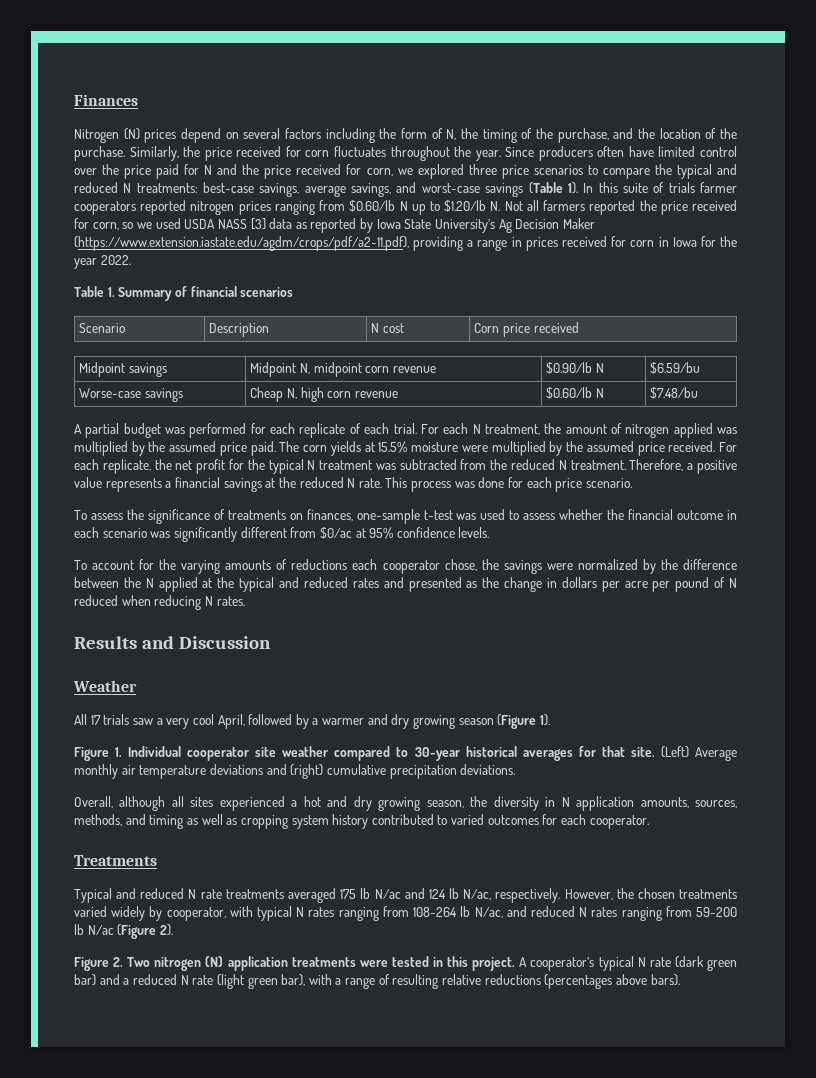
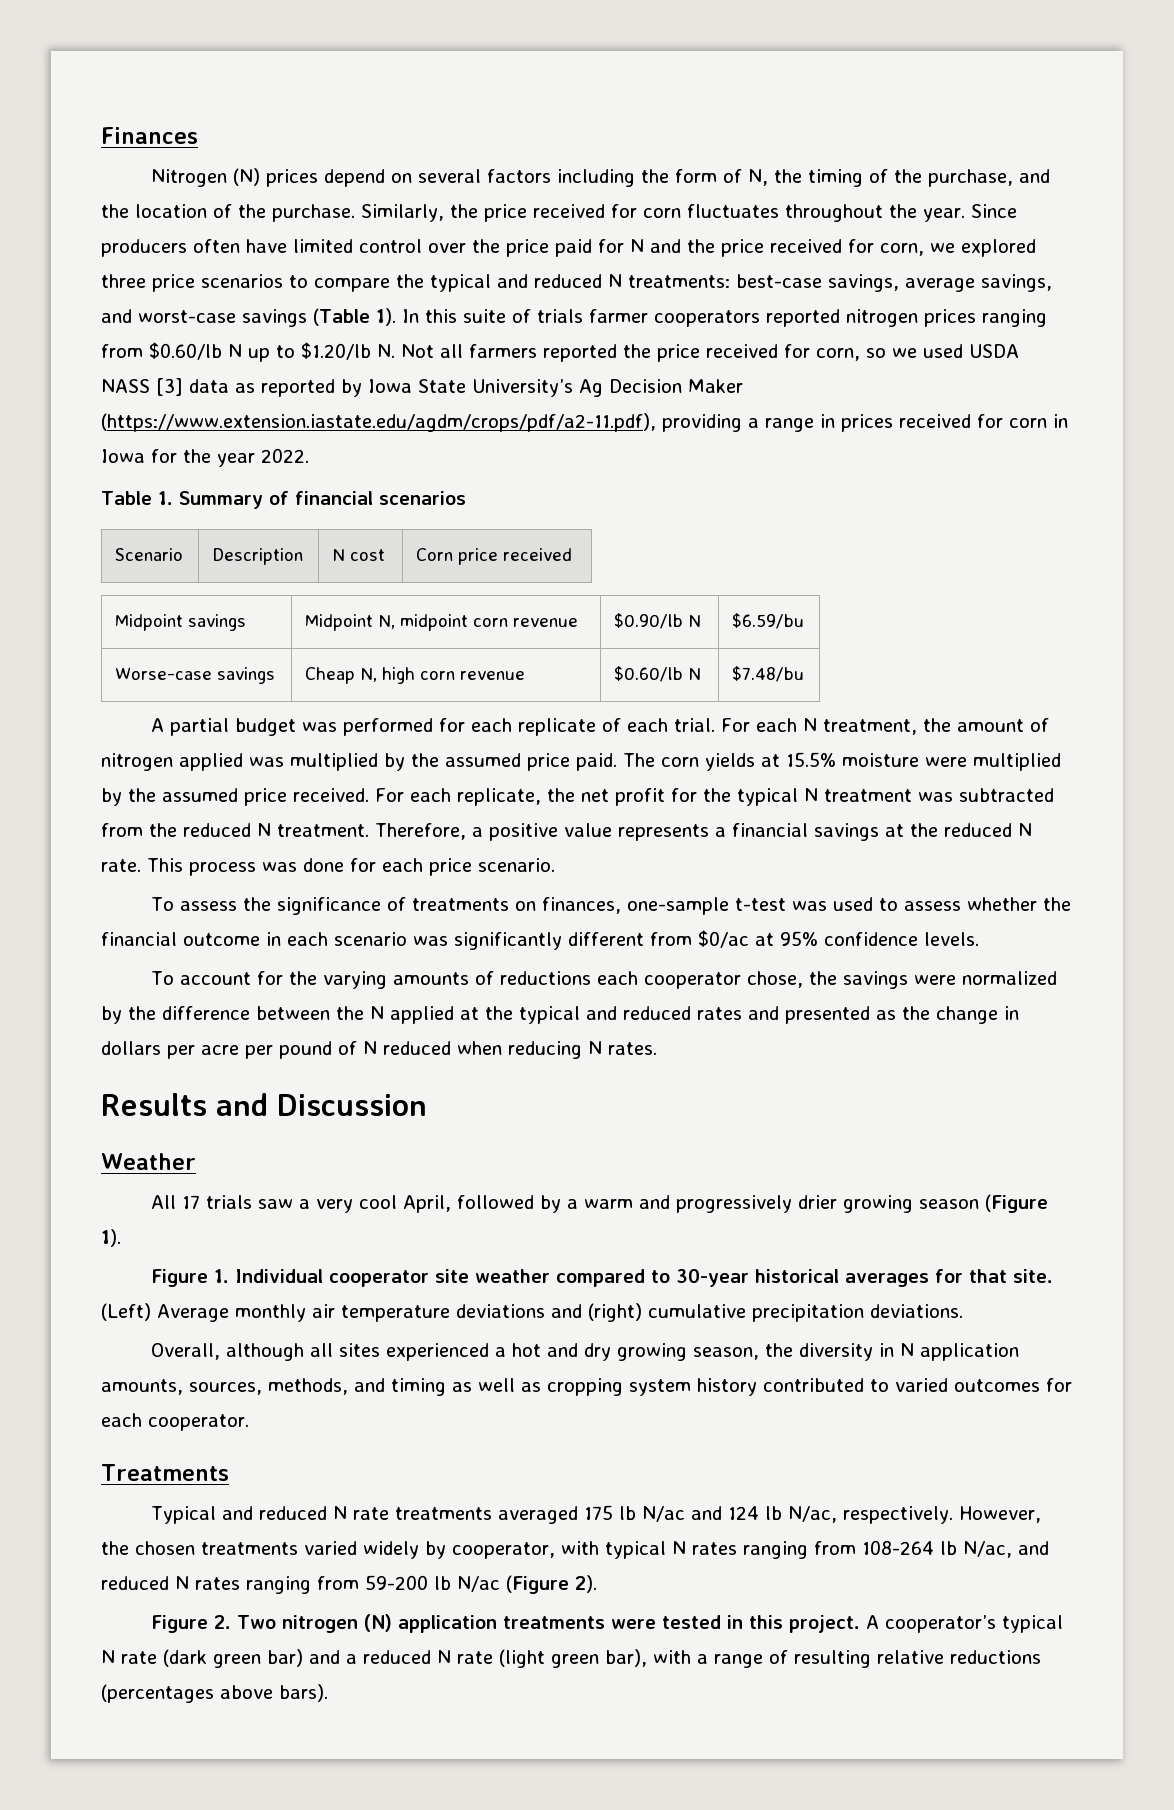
[322,714,410,729] warmer and dry -> [584,1195,838,1213] warm and progressively drier

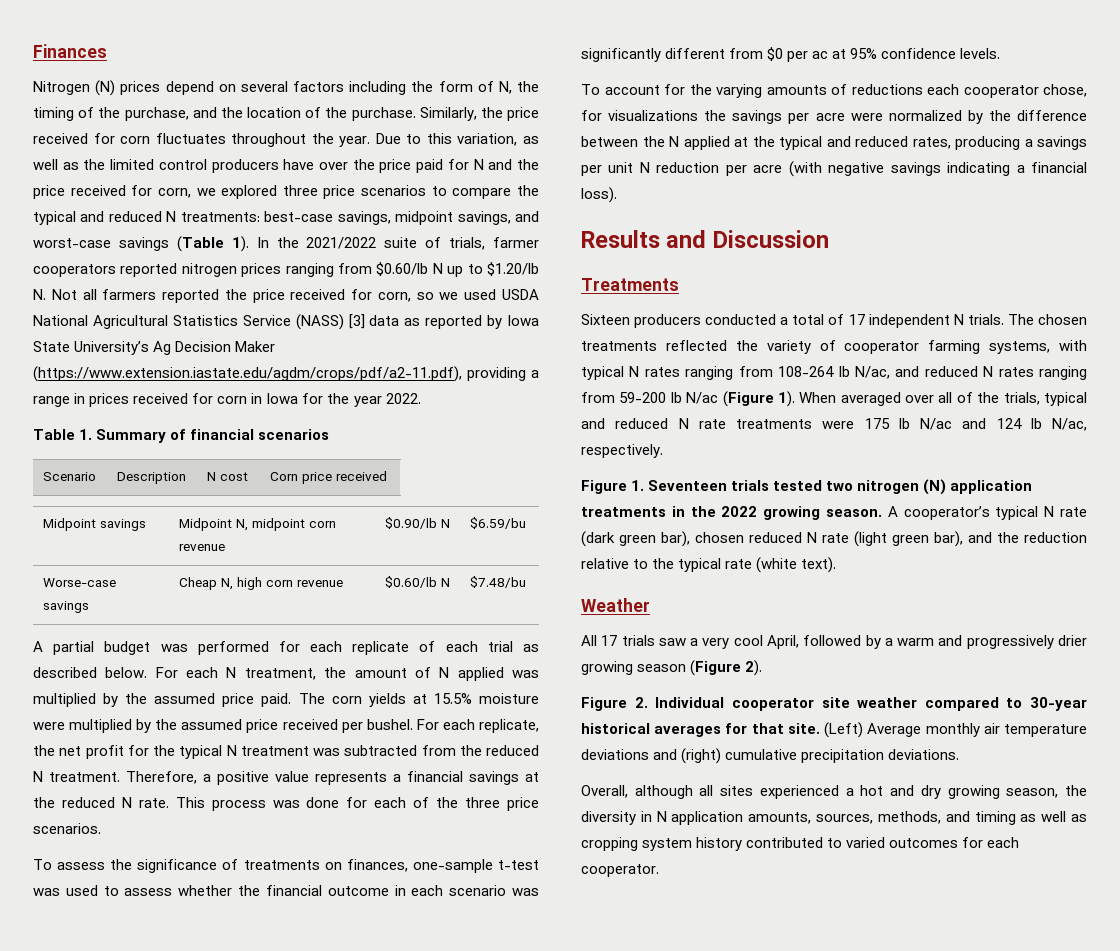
[970,204,1017,218] [101,239,422,257] Since producers often have limited control -> [375,133,539,146] [33,159,315,173] Due to this variation, as well as the limited control producers have
[905,278,975,292] average -> [395,211,454,225] midpoint
[424,309,457,323] this -> [276,237,377,249] the 2021/2022
[536,309,583,323] trials -> [449,237,486,250] trials,
[101,379,150,393] NASS -> [33,314,344,330] National Agricultural Statistics Service (NASS)
[674,718,716,732] trial. -> [487,641,539,652] [33,667,148,678] trial as described below.
[101,753,173,771] nitrogen -> [439,667,450,678] N
[293,788,369,802] received. -> [282,719,413,733] received per bushel.
[429,858,555,876] price scenario. -> [413,797,539,811] [33,823,101,834] of the three price scenarios.
[698,930,749,948] $0/ac -> [767,47,829,62] $0 per ac
[809,971,909,989] the savings -> [581,110,845,124] for visualizations the savings per acre
[697,1006,1019,1024] [101,1041,657,1059] [101,1093,427,1116] rates and presented as the change in dollars per acre per pound of N reduced when reducing N rates. // Results and Discussion -> [912,136,1087,150] [581,161,1087,177] [581,187,617,203] [581,230,829,248] [581,278,679,291] [581,314,1087,328] [581,340,1087,354] [581,366,1087,380] [581,391,1087,407] [581,418,1087,431] [581,444,663,458] [581,479,1033,495] [581,506,1087,520] [581,531,1087,547] [581,557,837,573] rates, producing a savings per unit N reduction per acre (with negative savings indicating a financial loss). // Results and Discussion // Treatments // Sixteen producers conducted a total of 17 independent N trials. The chosen treatments reflected the variety of cooperator farming systems, with typical N rates ranging from 108-264 lb N/ac, and reduced N rates ranging from 59-200 lb N/ac (Figure 1). When averaged over all of the trials, typical and reduced N rate treatments were 175 lb N/ac and 124 lb N/ac, respectively. // Figure 1. Seventeen trials tested two nitrogen (N) application treatments in the 2022 growing season. A cooperator’s typical N rate (dark green bar), chosen reduced N rate (light green bar), and the reduction relative to the typical rate (white text).
[101,1229,121,1247] [151,1269,230,1287] 1). // Figure 1. -> [745,660,763,676] [581,697,648,711] 2). // Figure 2.
[101,1464,229,1481] [151,1505,1042,1524] [101,1540,1049,1559] [101,1575,597,1594] [151,1614,1064,1633] [101,1649,1041,1668] [101,1684,328,1703] // Treatments // Typical and reduced N rate treatments averaged 175 lb N/ac and 124 lb N/ac, respectively. However, the chosen treatments varied widely by cooperator, with typical N rates ranging from 108-264 lb N/ac, and reduced N rates ranging from 59-200 lb N/ac (Figure 2). // Figure 2. Two nitrogen (N) application treatments were tested in this project. A cooperator’s typical N rate (dark green bar) and a reduced N rate (light green bar), with a range of resulting relative reductions (percentages above bars). -> (659, 870) none

